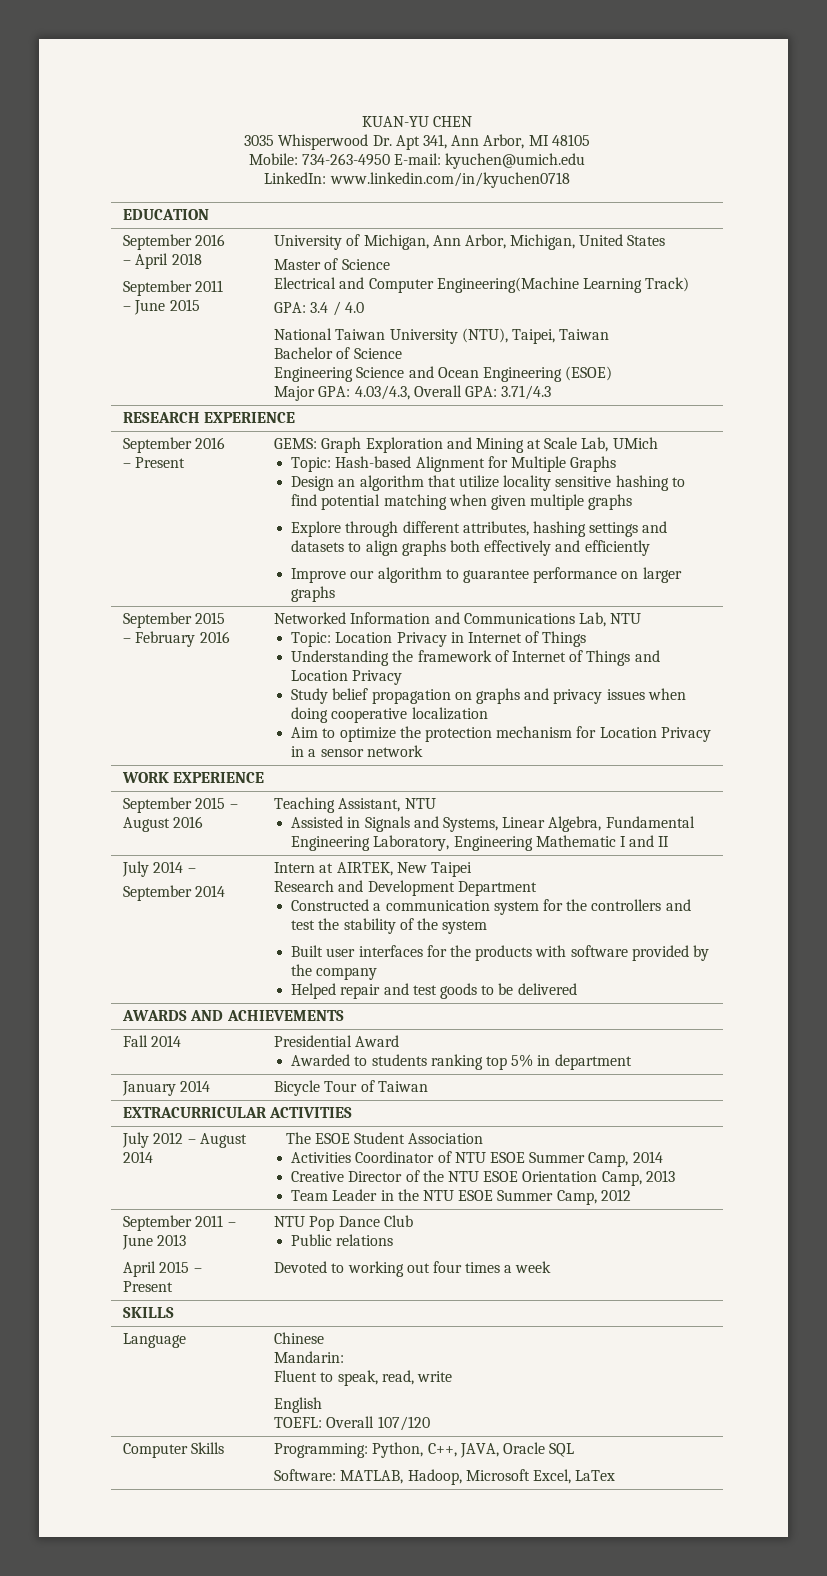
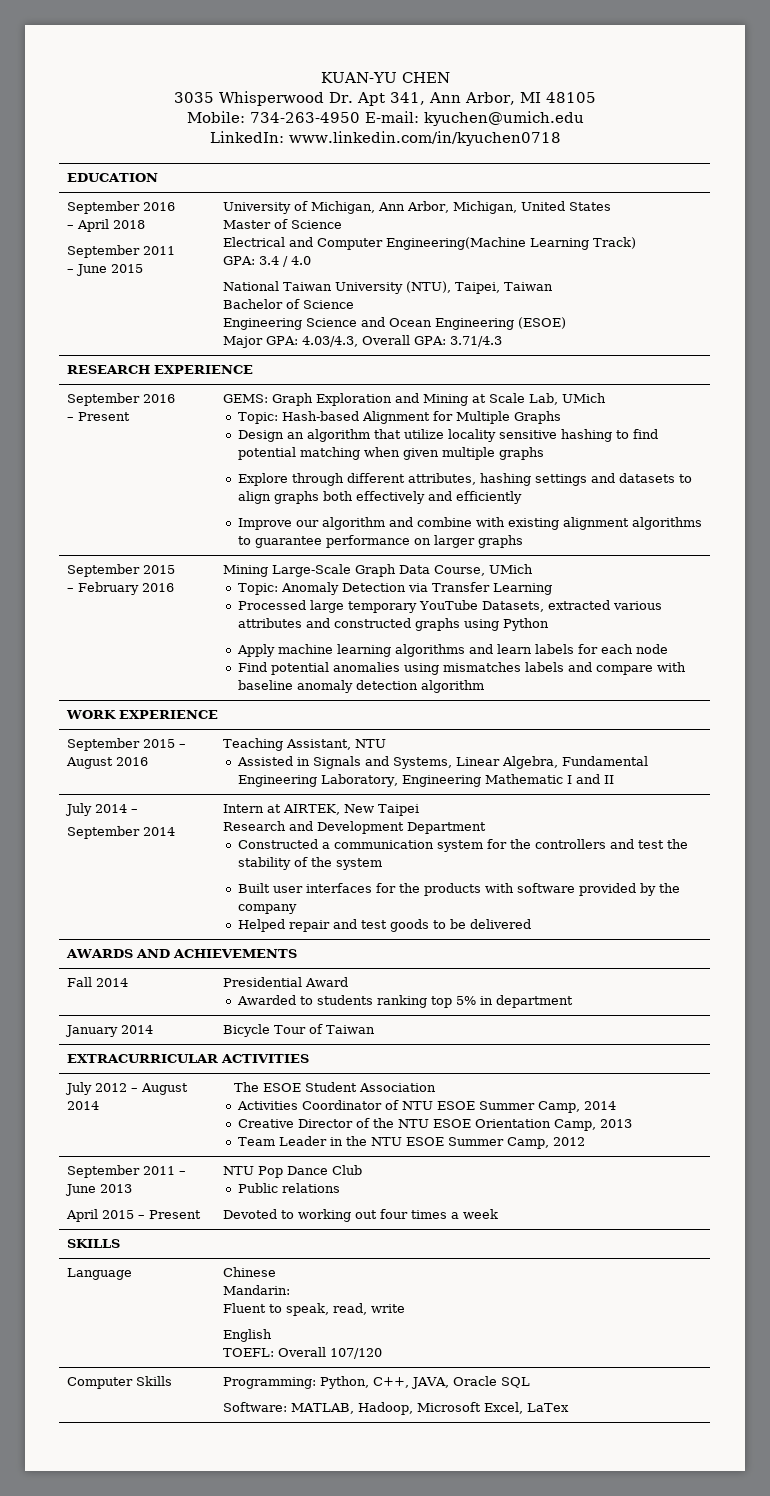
(442, 575) none -> [388,517,702,530] and combine with existing alignment algorithms
[274,612,642,627] [291,631,587,647] [291,650,660,666] [291,670,403,685] [291,688,686,704] [291,707,488,723] [291,726,711,742] [291,745,423,757] Networked Information and Communications Lab, NTU // Topic: Location Privacy in Internet of Things // Understanding the framework of Internet of Things and Location Privacy // Study belief propagation on graphs and privacy issues when doing cooperative localization // Aim to optimize the protection mechanism for Location Privacy in a sensor network -> [223,564,534,577] [237,582,552,595] [237,600,662,613] [237,618,549,631] [236,644,668,657] [237,662,686,675] [237,680,484,693] Mining Large-Scale Graph Data Course, UMich // Topic: Anomaly Detection via Transfer Learning // Processed large temporary YouTube Datasets, extracted various attributes and constructed graphs using Python // Apply machine learning algorithms and learn labels for each node // Find potential anomalies using mismatches labels and compare with baseline anomaly detection algorithm

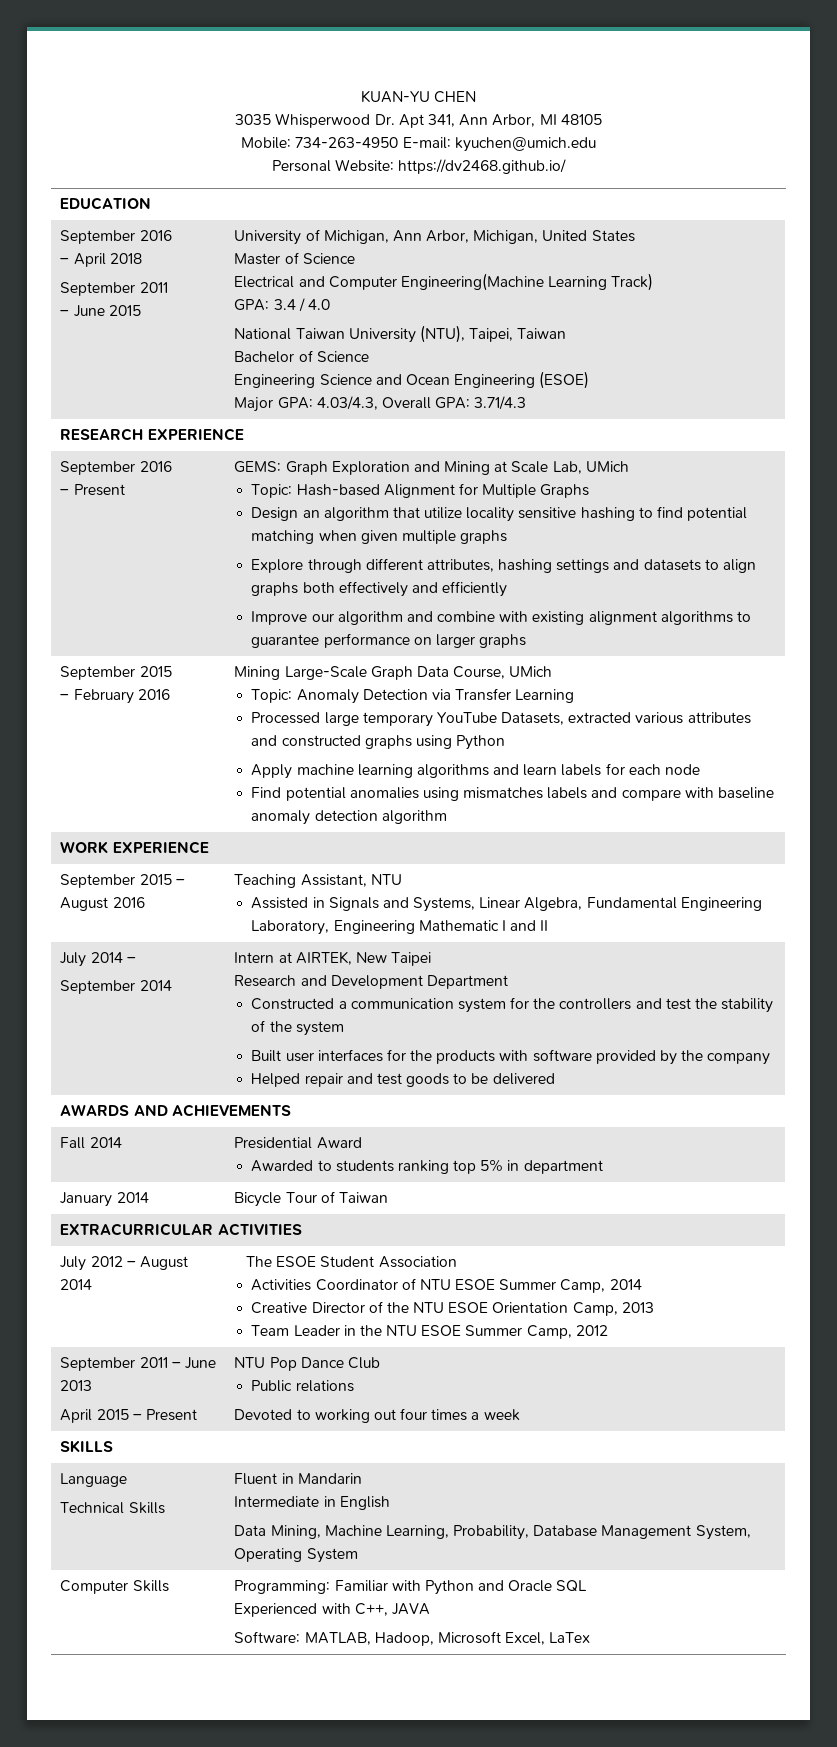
[209,131,561,146] LinkedIn: www.linkedin.com/in/kyuchen0718 -> [271,159,567,174] Personal Website: https://dv2468.github.io/
[223,1267,277,1277] [223,1285,291,1295] [223,1303,406,1316] [223,1329,273,1342] [223,1347,383,1359] [67,1376,173,1389] [223,1376,531,1389] | Chinese // Mandarin: // Fluent to speak, read, write // English // TOEFL: Overall 107/120 // Computer Skills | Programming: Python, C++, JAVA, Oracle SQL -> [60,1502,165,1514] [234,1473,362,1485] [234,1496,390,1510] [234,1525,751,1540] [234,1548,358,1563] [60,1580,169,1594] [234,1580,588,1595] [234,1603,430,1617] // Technical Skills | Fluent in Mandarin // Intermediate in English // Data Mining, Machine Learning, Probability, Database Management System, Operating System // Computer Skills | Programming: Familiar with Python and Oracle SQL // Experienced with C++, JAVA

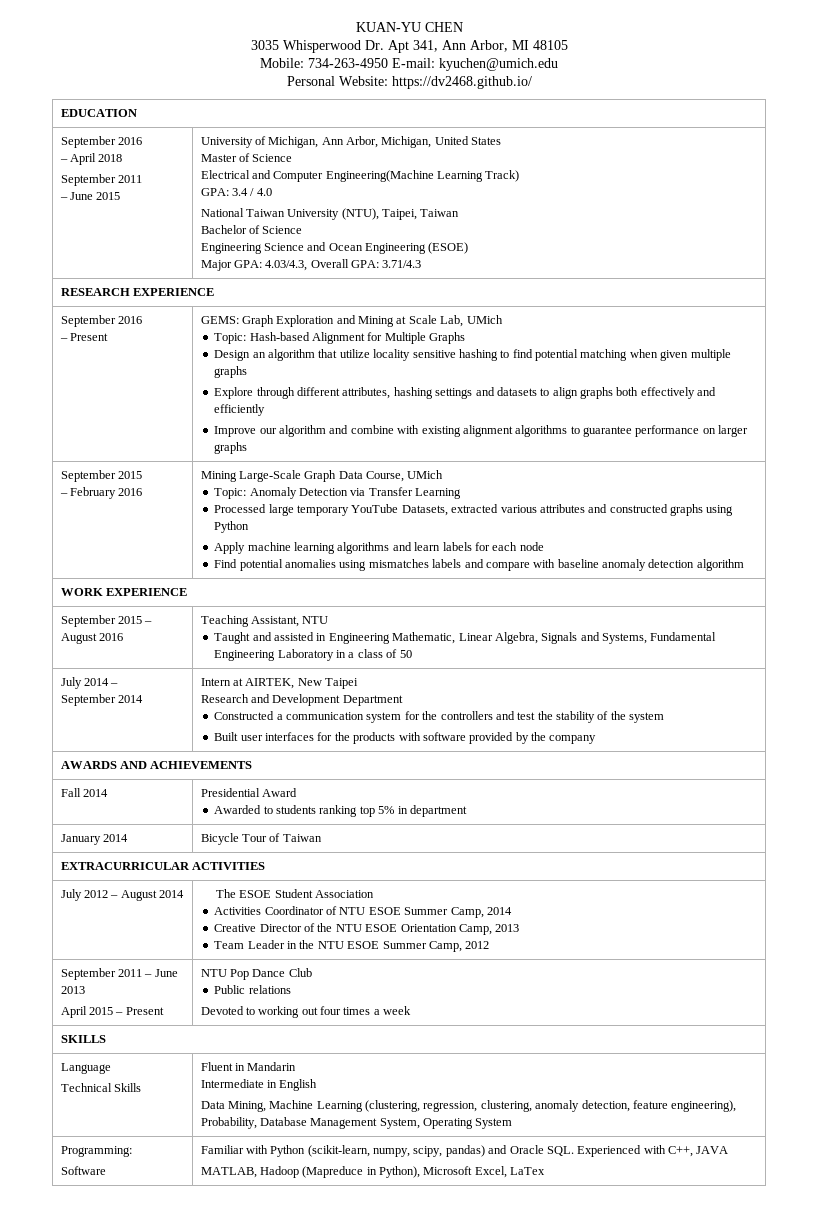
[251,897,762,912] [251,920,549,935] Assisted in Signals and Systems, Linear Algebra, Fundamental Engineering Laboratory, Engineering Mathematic I and II -> [214,632,717,644] [214,649,412,661] Taught and assisted in Engineering Mathematic, Linear Algebra, Signals and Systems, Fundamental Engineering Laboratory in a class of 50
[251,1073,555,1087] // Helped repair and test goods to be delivered -> (597, 739) none
[385,1525,449,1539] Learning, -> [316,1100,737,1112] Learning (clustering, regression, clustering, anomaly detection, feature engineering),
[60,1580,169,1594] [234,1580,474,1595] Computer Skills | Programming: Familiar with Python -> [60,1146,132,1157] [60,1166,106,1175] [200,1145,485,1157] Programming: // Software | Familiar with Python (scikit-learn, numpy, scipy, pandas)
[556,1580,588,1592] SQL // -> [546,1146,574,1156] SQL.
[234,1631,434,1646] Software: MATLAB, Hadoop, -> [200,1166,421,1178] MATLAB, Hadoop (Mapreduce in Python),

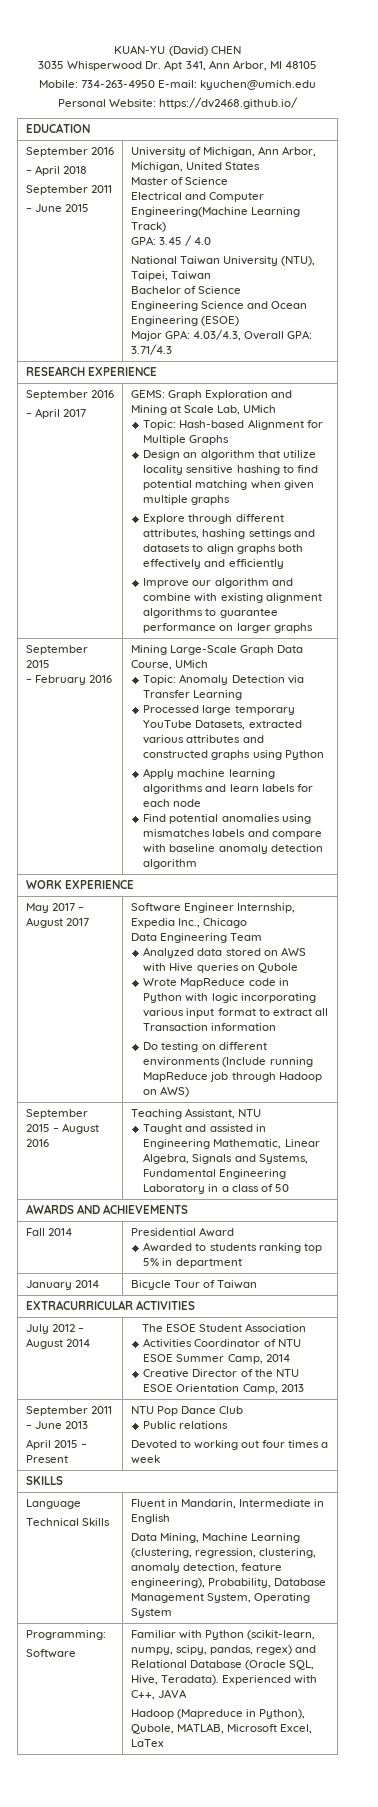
(421, 27) none -> [168,46,208,56] (David)
[231,188,248,196] 3.4 -> [158,237,182,245] 3.45
[69,333,108,341] Present -> [34,408,86,419] April 2017
(187, 592) none -> [25,903,84,913] [25,917,89,928] [130,903,295,913] [130,918,247,928] [130,933,262,943] [143,947,306,958] [143,963,298,973] [143,978,289,988] [143,993,316,1003] [143,1008,328,1018] [143,1023,277,1031] [143,1042,267,1052] [143,1057,313,1067] [143,1072,322,1082] [143,1086,190,1097] // May 2017 – August 2017 | Software Engineer Internship, Expedia Inc., Chicago // Data Engineering Team // Analyzed data stored on AWS with Hive queries on Qubole // Wrote MapReduce code in Python with logic incorporating various input format to extract all Transaction information // Do testing on different environments (Include running MapReduce job through Hadoop on AWS)
[60,677,119,689] [60,694,143,706] [200,678,359,689] [200,694,403,706] [214,711,665,723] [214,732,597,744] // July 2014 – // September 2014 | Intern at AIRTEK, New Taipei // Research and Development Department // Constructed a communication system for the controllers and test the stability of the system // Built user interfaces for the products with software provided by the company -> (289, 1188) none
[214,940,490,952] // Team Leader in the NTU ESOE Summer Camp, 2012 -> (304, 1388) none
[247,1062,297,1071] Mandarin // -> [180,1499,236,1509] Mandarin,
[445,1145,574,1157] pandas) and Oracle SQL. -> [209,1645,317,1655] [130,1660,314,1670] [130,1675,219,1685] pandas, regex) and Relational Database (Oracle SQL, Hive, Teradata).
[200,1167,257,1178] MATLAB, -> (187, 1693) none
(421, 1172) none -> [130,1723,224,1734] Qubole, MATLAB,

